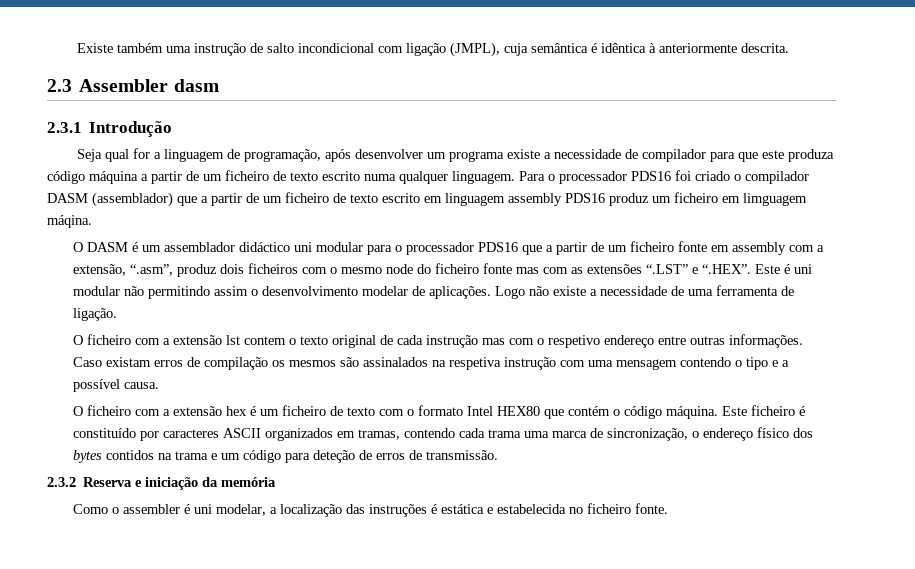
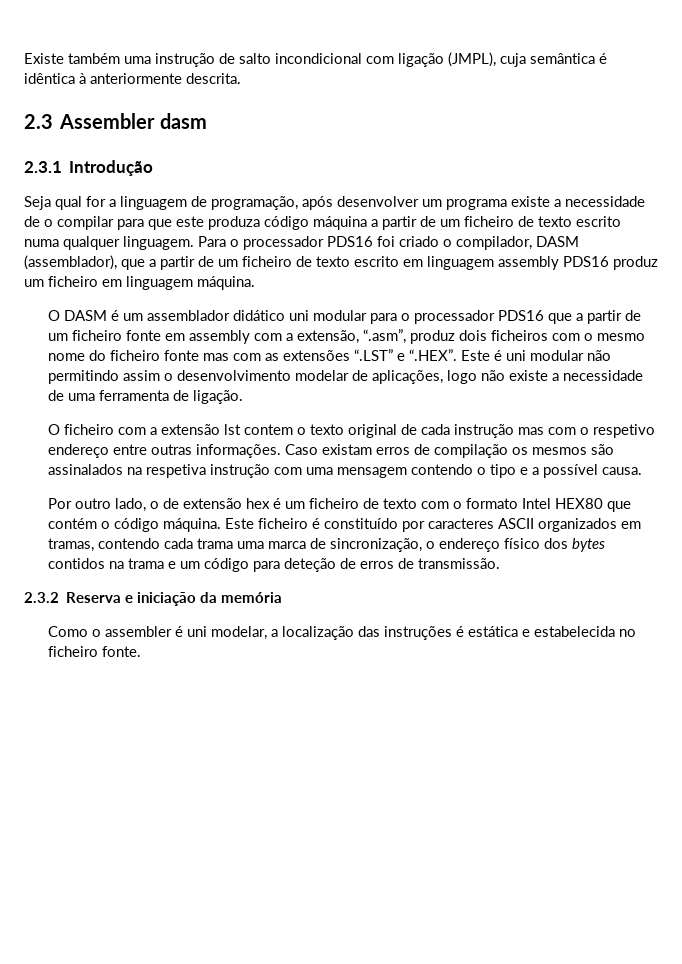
[642,149,707,162] compilador -> [44,216,114,230] o compilar
[745,171,809,184] [47,192,173,207] compilador DASM (assemblador) -> [456,236,579,250] [24,255,117,270] compilador, DASM (assemblador),
[743,193,807,206] [47,215,92,228] limguagem máqina. -> [126,276,255,290] linguagem máquina.
[239,242,291,252] didáctico -> [233,310,286,321] didático
[386,264,414,274] node -> [48,353,86,361] nome
[429,286,526,299] aplicações. Logo -> [372,370,478,384] aplicações, logo
[73,405,171,416] O ficheiro com a -> [48,498,180,512] Por outro lado, o de

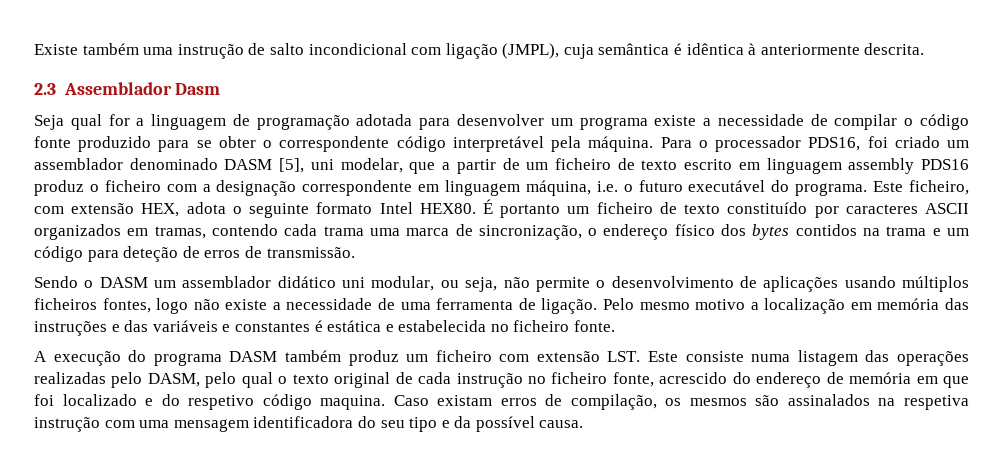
[59,113,207,129] [24,160,154,176] Assembler dasm // 2.3.1 Introdução -> [63,82,221,95] Assemblador Dasm
[211,196,333,210] programação, após -> [256,114,451,130] programação adotada para
[44,216,621,230] [24,236,194,250] o compilar para que este produza código máquina a partir de um ficheiro de texto escrito numa qualquer linguagem. -> [834,114,970,130] [34,136,654,152] compilar o código fonte produzido para se obter o correspondente código interpretável pela máquina.
[327,236,373,247] PDS16 -> [808,137,861,151] PDS16,
[443,236,579,250] [24,255,117,270] o compilador, DASM (assemblador), -> [947,140,969,148] [34,158,403,173] um assemblador denominado DASM [5], uni modelar,
[24,276,255,290] [48,310,642,324] [48,329,646,344] [48,349,612,361] [48,370,644,384] [48,390,244,404] [48,424,656,438] [48,444,615,458] [48,464,643,478] [48,498,632,512] [48,518,321,532] um ficheiro em linguagem máquina. // O DASM é um assemblador didático uni modular para o processador PDS16 que a partir de um ficheiro fonte em assembly com a extensão, “.asm”, produz dois ficheiros com o mesmo nome do ficheiro fonte mas com as extensões “.LST” e “.HEX”. Este é uni modular não permitindo assim o desenvolvimento modelar de aplicações, logo não existe a necessidade de uma ferramenta de ligação. // O ficheiro com a extensão lst contem o texto original de cada instrução mas com o respetivo endereço entre outras informações. Caso existam erros de compilação os mesmos são assinalados na respetiva instrução com uma mensagem contendo o tipo e a possível causa. // Por outro lado, o de extensão hex é um ficheiro de texto com o formato Intel HEX80 que contém o código máquina. Este ficheiro é -> [89,180,969,196] [34,199,721,218] o ficheiro com a designação correspondente em linguagem máquina, i.e. o futuro executável do programa. Este ficheiro, com extensão HEX, adota o seguinte formato Intel HEX80. É portanto um ficheiro de texto
[24,592,283,606] [48,626,453,640] 2.3.2 Reserva e iniciação da memória // Como o assembler é uni modelar, a localização das instruções -> [34,276,970,292] [34,298,969,314] [34,320,310,336] Sendo o DASM um assemblador didático uni modular, ou seja, não permite o desenvolvimento de aplicações usando múltiplos ficheiros fontes, logo não existe a necessidade de uma ferramenta de ligação. Pelo mesmo motivo a localização em memória das instruções e das variáveis e constantes
(142, 651) none -> [34,350,970,366] [34,372,970,388] [34,394,969,410] [34,416,584,432] // A execução do programa DASM também produz um ficheiro com extensão LST. Este consiste numa listagem das operações realizadas pelo DASM, pelo qual o texto original de cada instrução no ficheiro fonte, acrescido do endereço de memória em que foi localizado e do respetivo código maquina. Caso existam erros de compilação, os mesmos são assinalados na respetiva instrução com uma mensagem identificadora do seu tipo e da possível causa.

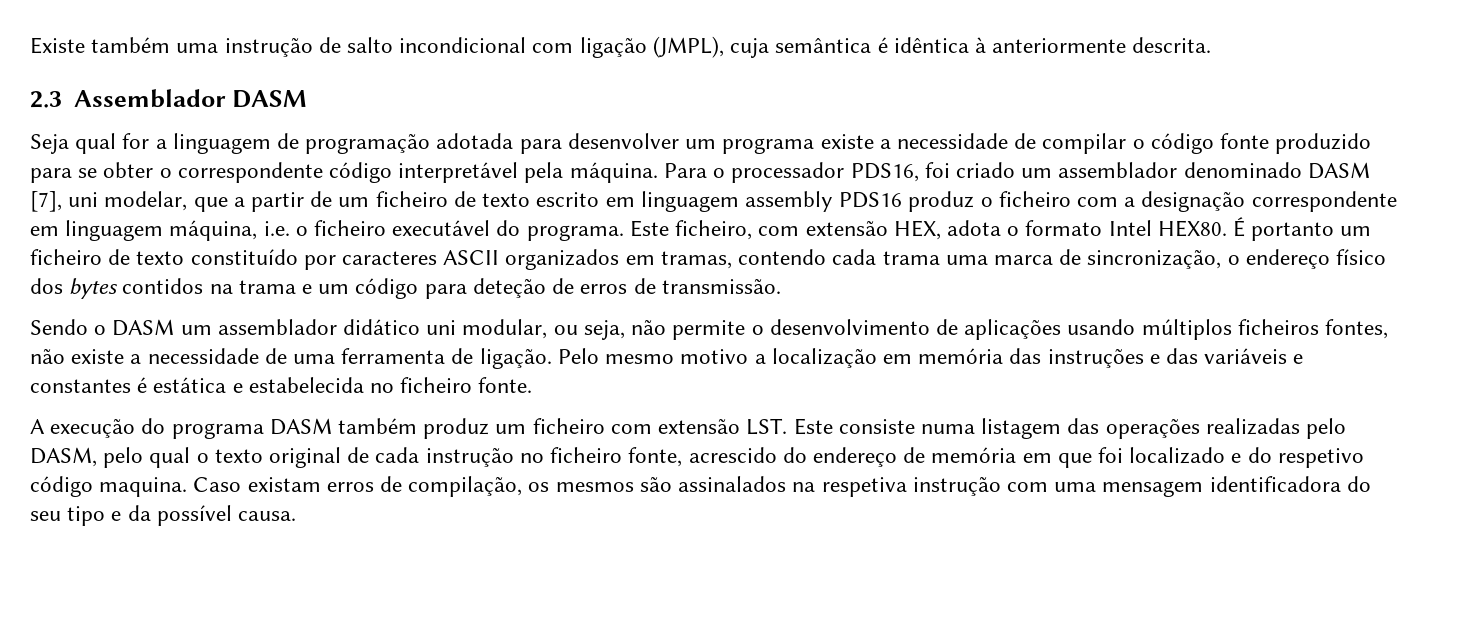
[175,83,221,95] Dasm -> [232,90,307,108] DASM
[279,158,305,173] [5], -> [30,191,62,212] [7],
[638,180,683,192] futuro -> [314,220,387,236] ficheiro
[249,203,310,218] seguinte -> (1020, 231) none
[156,298,189,314] logo -> (1388, 329) none

